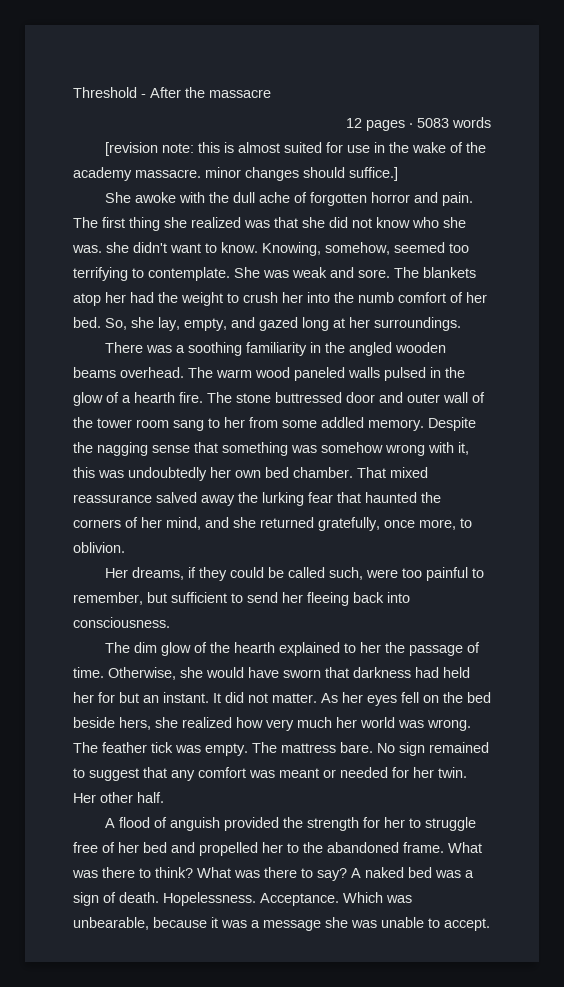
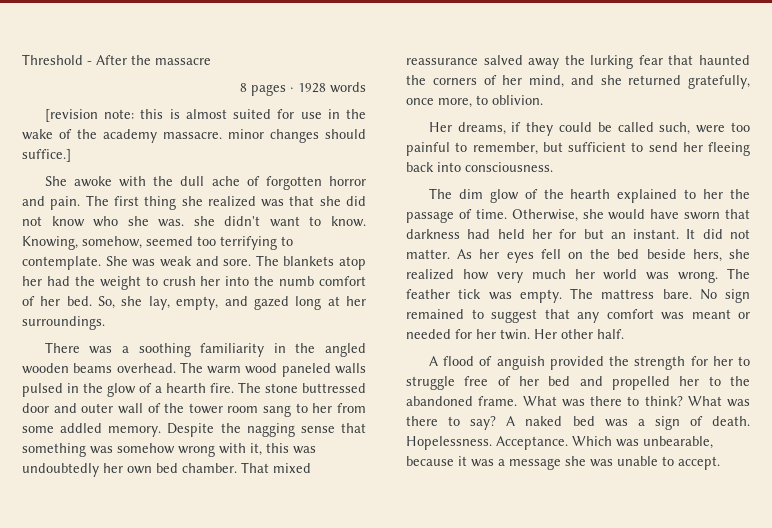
[346,118,362,128] 12 -> [240,83,247,92] 8
[417,118,449,128] 5083 -> [298,83,326,93] 1928

